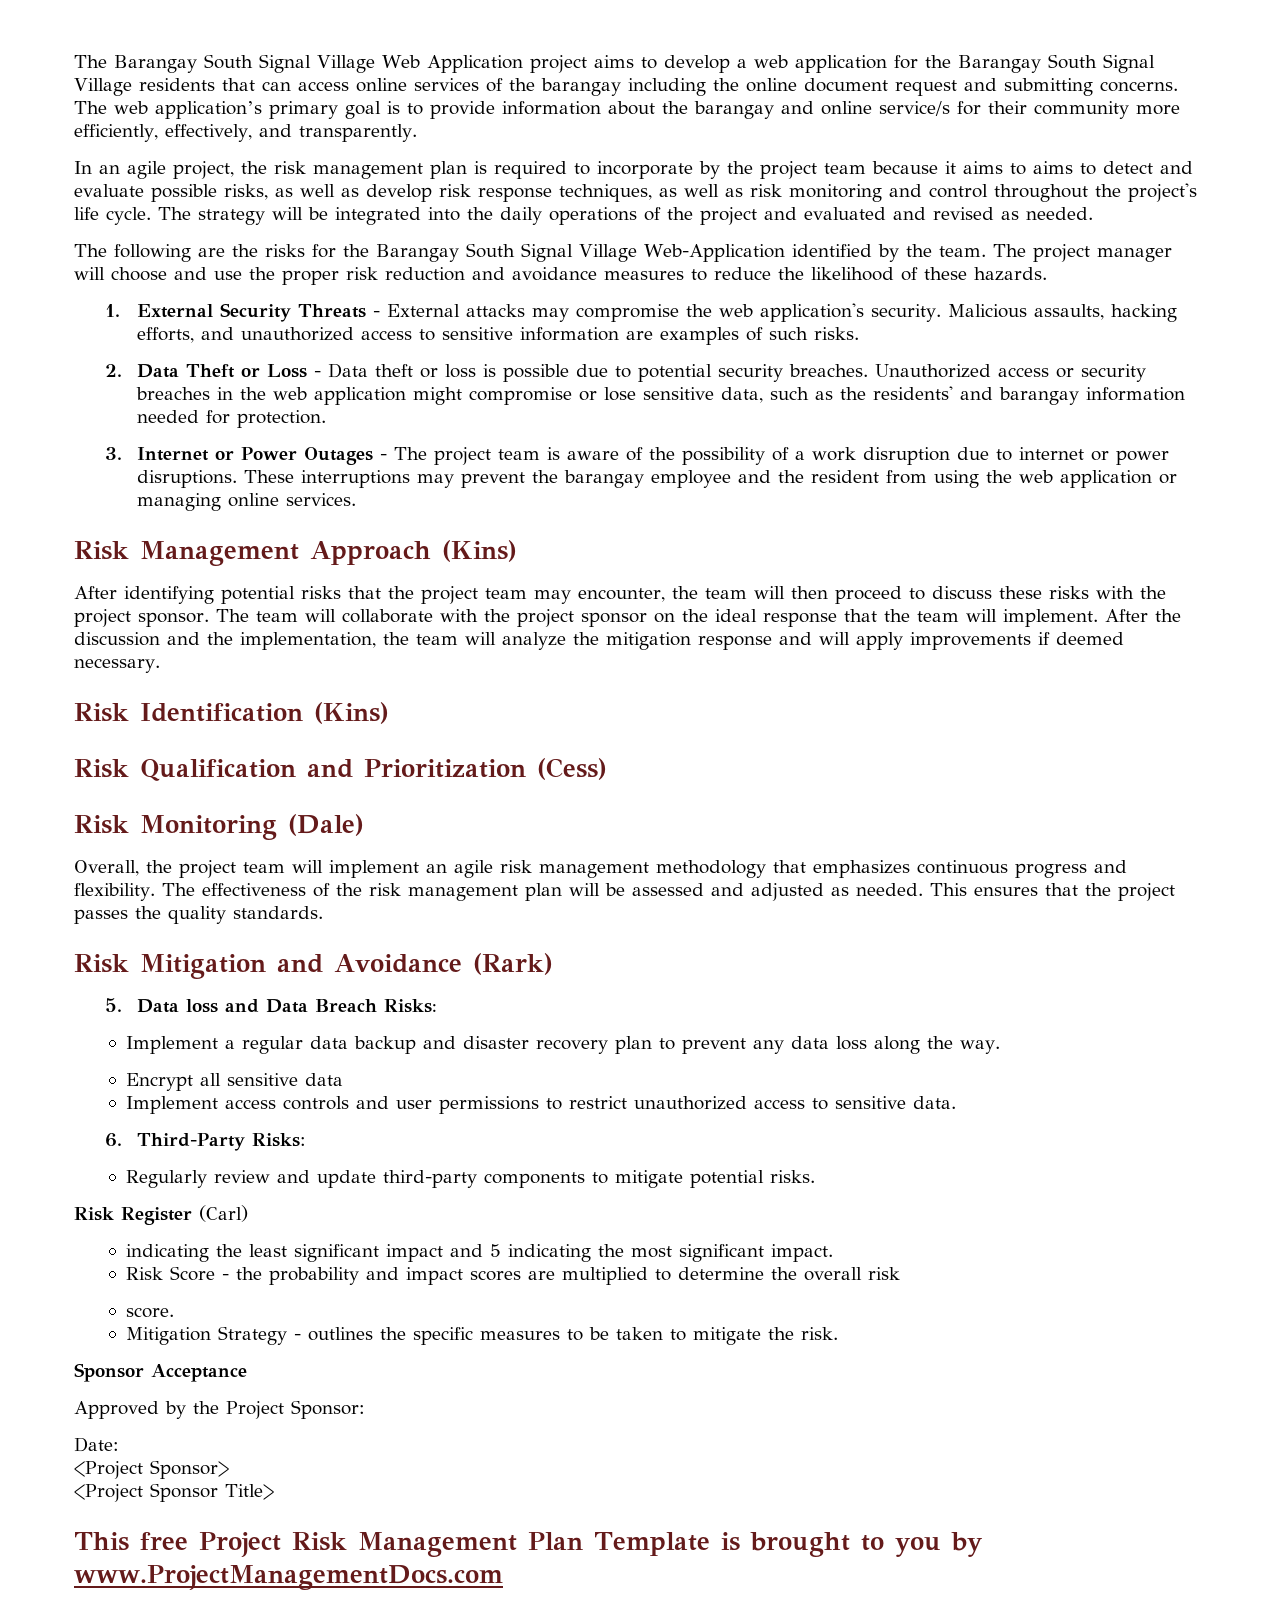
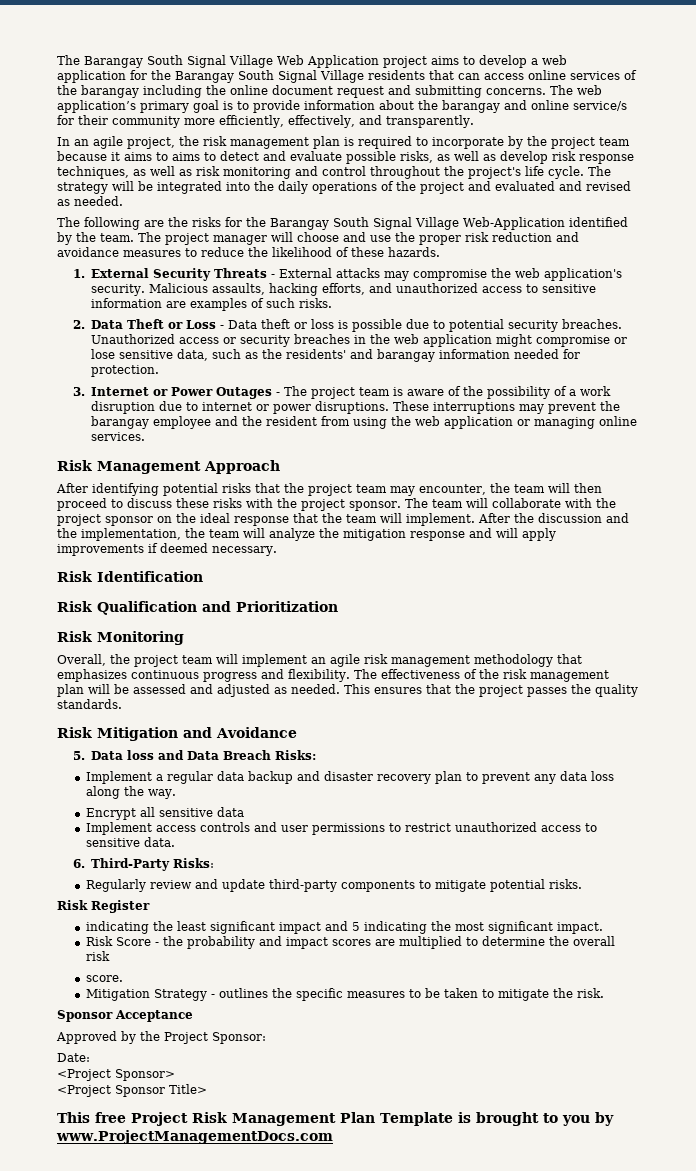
[442,540,517,562] (Kins) -> (280, 467) none
[314,702,389,724] (Kins) -> (203, 576) none
[537,758,607,780] (Cess) -> (338, 606) none
[288,814,364,836] (Dale) -> (184, 638) none
[472,953,553,975] (Rark) -> (297, 732) none
[199,1205,248,1222] (Carl) -> (150, 906) none

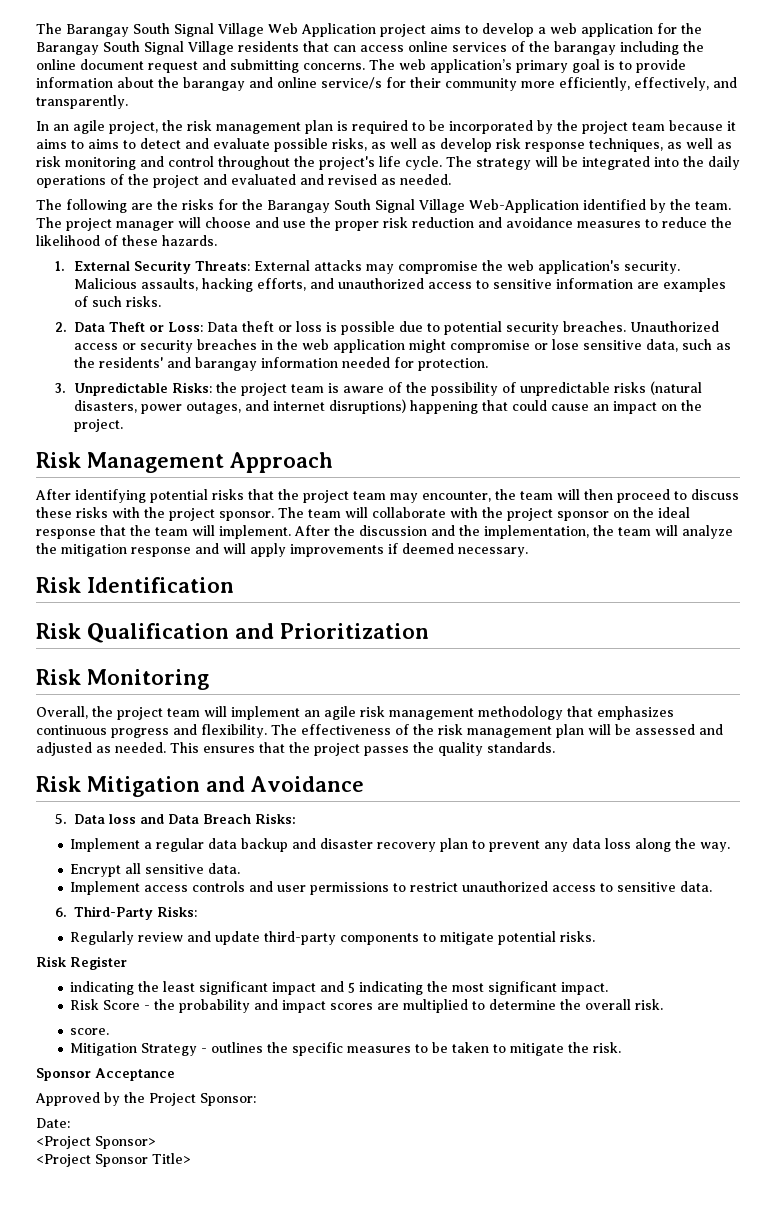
[432,137,504,149] incorporate -> [429,120,533,134] be incorporated
[213,268,275,278] Threats - -> [194,261,250,271] Threats:
[185,320,224,329] Loss - -> [167,322,203,332] Loss:
[90,386,307,399] Internet or Power Outages - The -> [73,382,237,396] Unpredictable Risks: the
[568,386,611,396] [90,401,620,414] [90,416,637,429] [90,432,145,441] a work disruption due to internet or power disruptions. These interruptions may prevent the barangay employee and the resident from using the web application or managing online services. -> [519,381,702,396] [73,399,702,414] [73,419,123,432] unpredictable risks (natural disasters, power outages, and internet disruptions) happening that could cause an impact on the project.
[216,807,244,817] data -> [208,863,241,874] data.
[85,951,110,961] risk -> [635,999,664,1010] risk.
[57,1112,614,1126] [56,1130,333,1144] // This free Project Risk Management Plan Template is brought to you by www.ProjectManagementDocs.com -> (191, 1158) none

